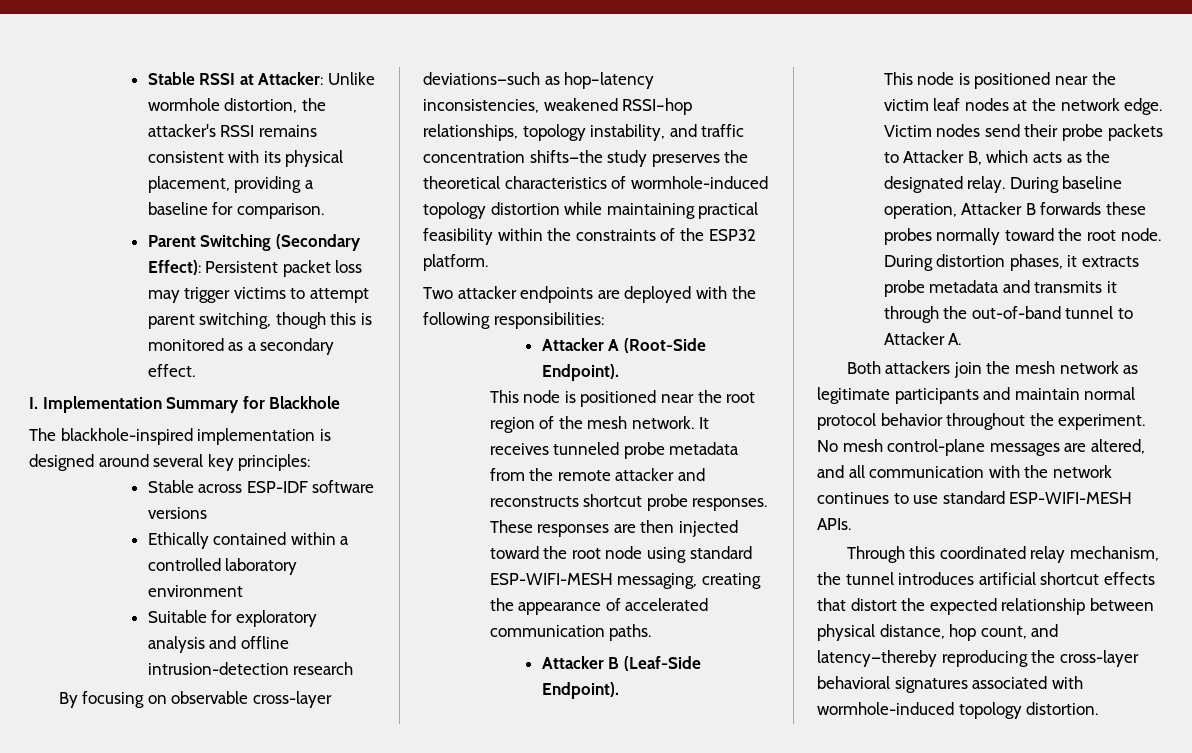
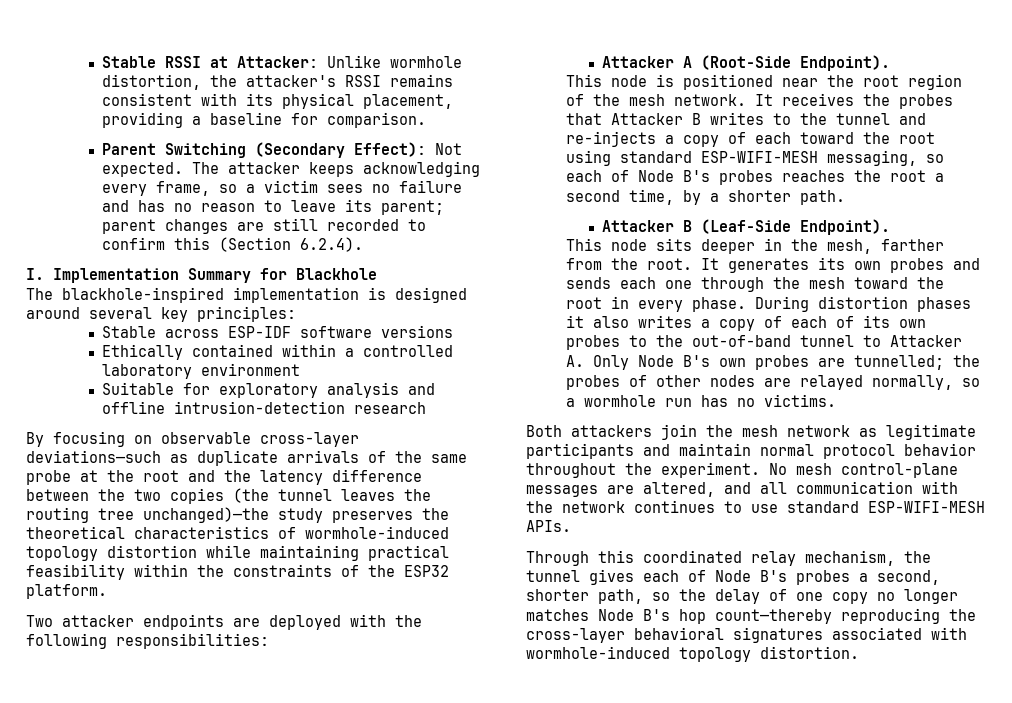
[205,260,363,277] [147,287,369,303] [147,312,372,329] [147,338,335,355] [147,364,195,377] Persistent packet loss may trigger victims to attempt parent switching, though this is monitored as a secondary effect. -> [435,143,463,155] [102,161,481,177] [102,180,463,196] [102,199,445,215] [102,218,427,234] [102,237,364,252] Not expected. The attacker keeps acknowledging every frame, so a victim sees no failure and has no reason to leave its parent; parent changes are still recorded to confirm this (Section 6.2.4).
[564,72,655,89] [423,98,693,115] [423,124,745,141] [423,150,603,163] hop–latency inconsistencies, weakened RSSI–hop relationships, topology instability, and traffic concentration shifts—the -> [197,450,467,466] [26,469,422,485] [26,488,431,504] [26,507,269,523] duplicate arrivals of the same probe at the root and the latency difference between the two copies (the tunnel leaves the routing tree unchanged)—the
[553,442,740,459] [489,468,705,481] [489,494,768,511] [489,520,738,537] [489,546,643,559] tunneled probe metadata from the remote attacker and reconstructs shortcut probe responses. These responses are then injected toward the root node -> [863,94,954,109] [566,112,927,125] [566,131,936,147] the probes that Attacker B writes to the tunnel and re-injects a copy of each toward the root
[701,573,761,589] [489,598,709,615] [489,624,652,641] creating the appearance of accelerated communication paths. -> [926,154,945,163] [566,170,945,185] [566,189,846,205] so each of Node B's probes reaches the root a second time, by a shorter path.
[958,72,1116,89] [883,98,1163,115] [883,124,1163,141] [883,150,1111,165] [883,176,1123,193] [883,202,1146,219] [883,228,1161,245] [883,254,1139,271] [883,280,1117,297] [883,306,939,323] is positioned near the victim leaf nodes at the network edge. Victim nodes send their probe packets to Attacker B, which acts as the designated relay. During baseline operation, Attacker B forwards these probes normally toward the root node. During distortion phases, it extracts probe metadata and transmits it through -> [656,238,945,254] [566,257,981,273] [566,277,945,292] [566,296,972,312] [566,315,927,331] [566,335,648,350] sits deeper in the mesh, farther from the root. It generates its own probes and sends each one through the mesh toward the root in every phase. During distortion phases it also writes a copy of each of its own probes to
(962, 339) none -> [593,355,981,370] [566,375,981,390] [566,394,837,407] Only Node B's own probes are tunnelled; the probes of other nodes are relayed normally, so a wormhole run has no victims.
[898,572,1155,585] [817,598,1154,615] [817,624,1059,641] [817,650,937,667] introduces artificial shortcut effects that distort the expected relationship between physical distance, hop count, and latency—thereby -> [589,569,940,585] [526,589,958,604] [526,609,832,624] gives each of Node B's probes a second, shorter path, so the delay of one copy no longer matches Node B's hop count—thereby

